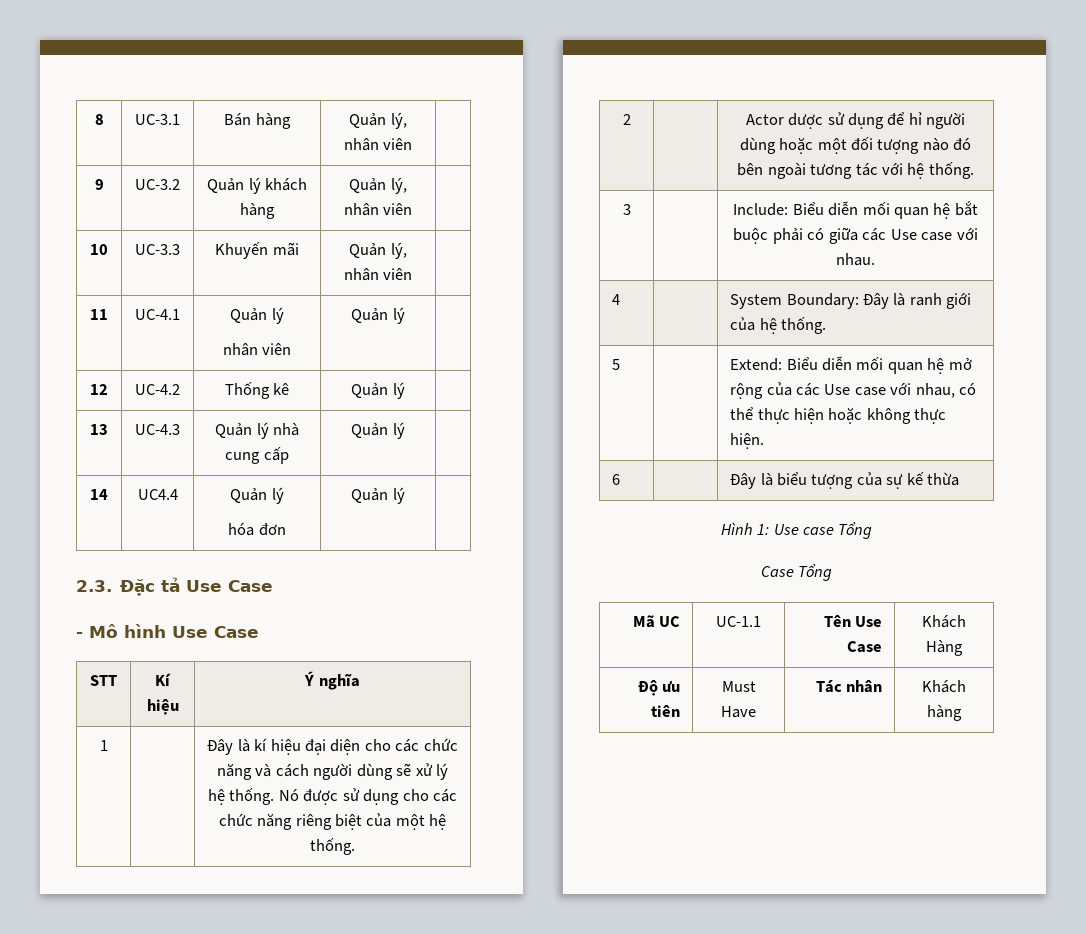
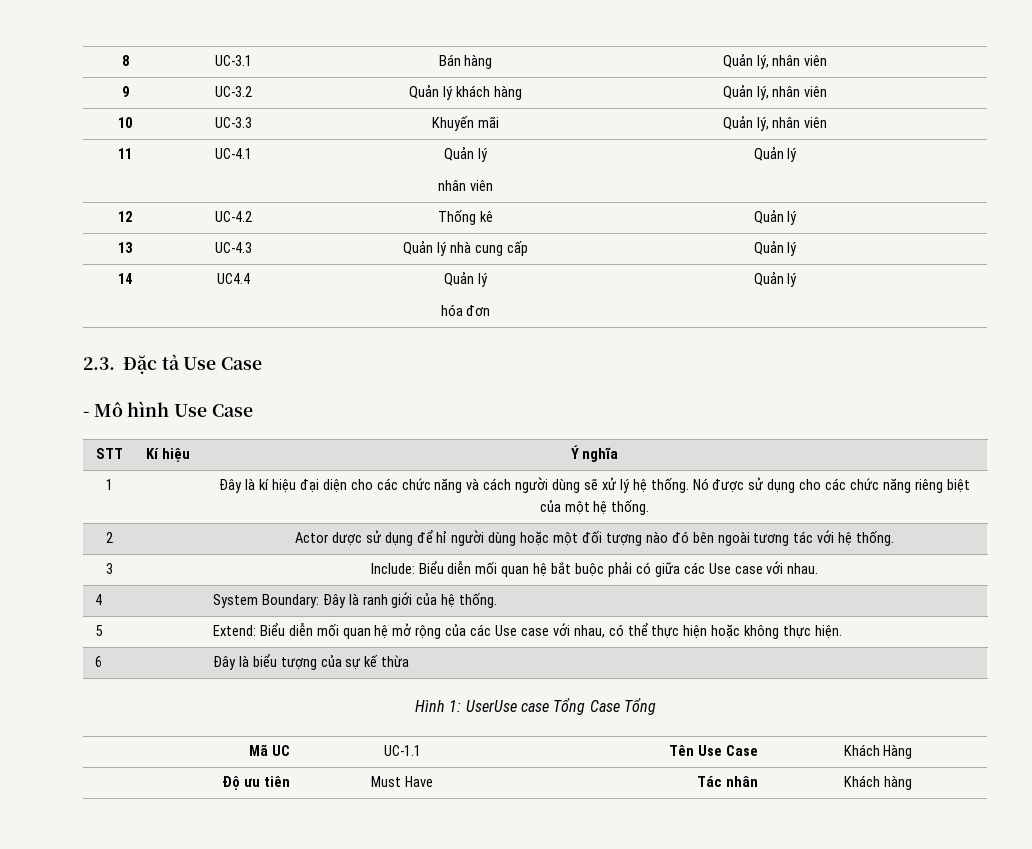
[773,524,799,535] Use -> [465,700,517,712] UserUse
(873, 530) // -> (586, 706) none

